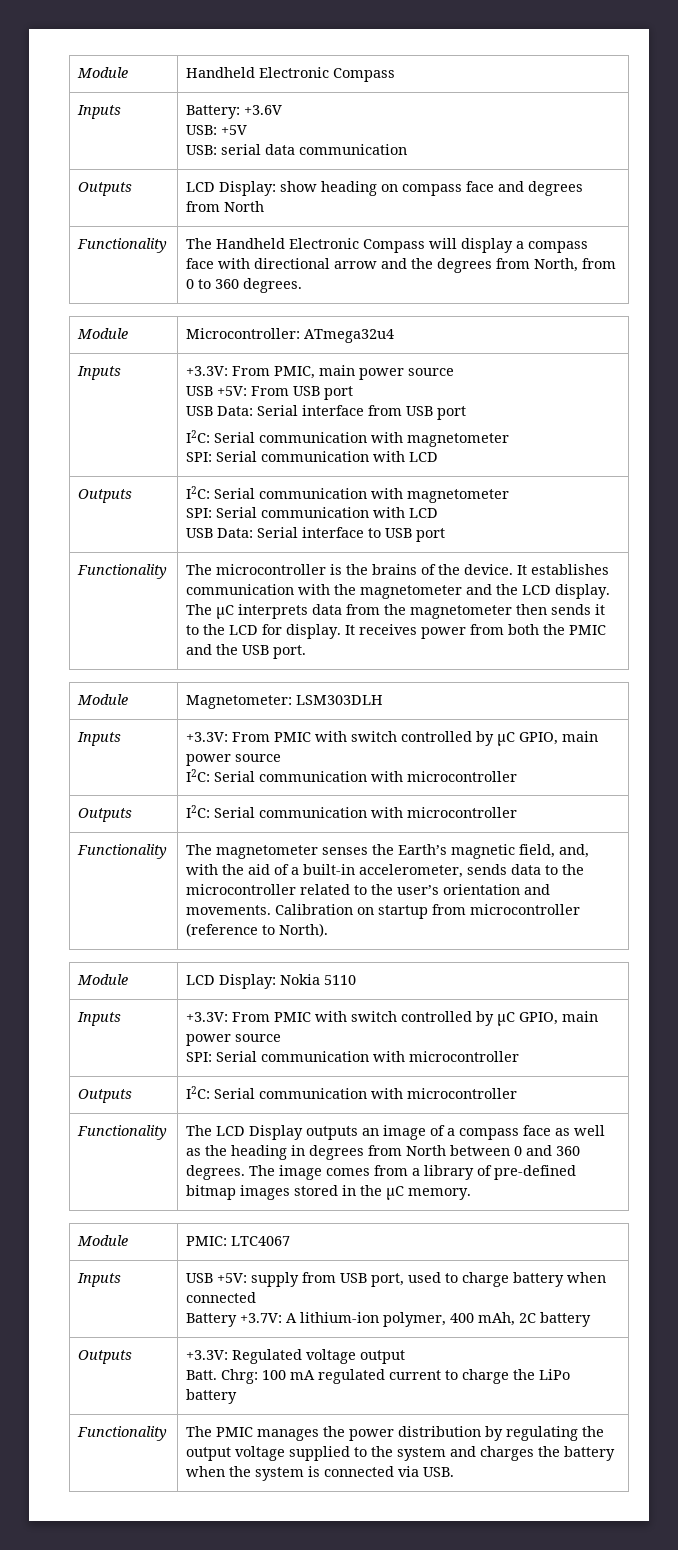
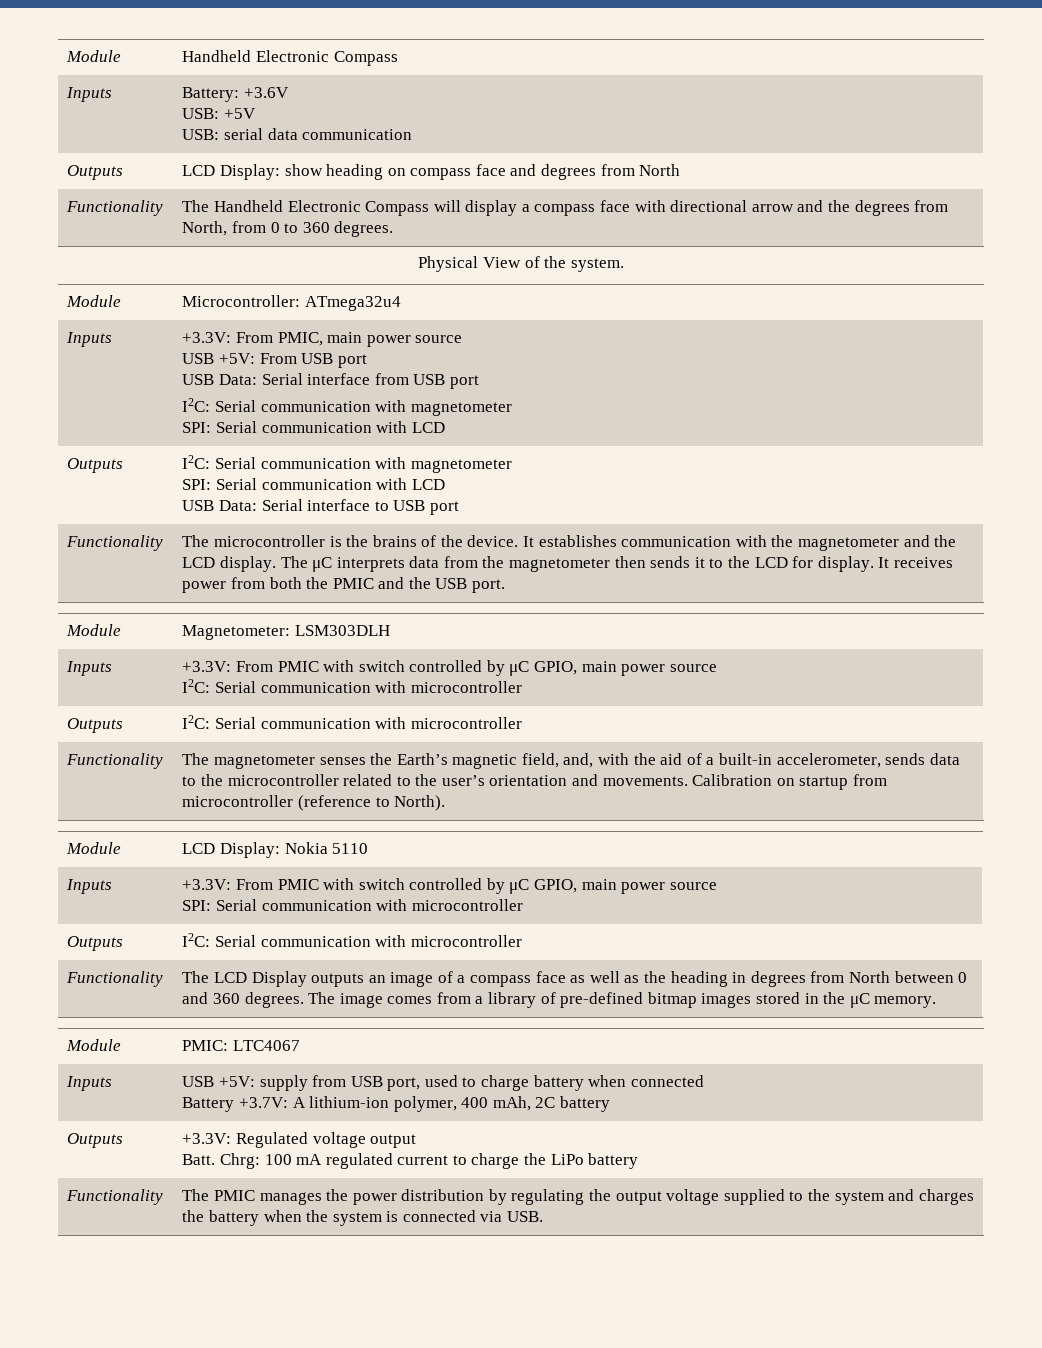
(303, 285) none -> [418,256,624,272] // Physical View of the system.

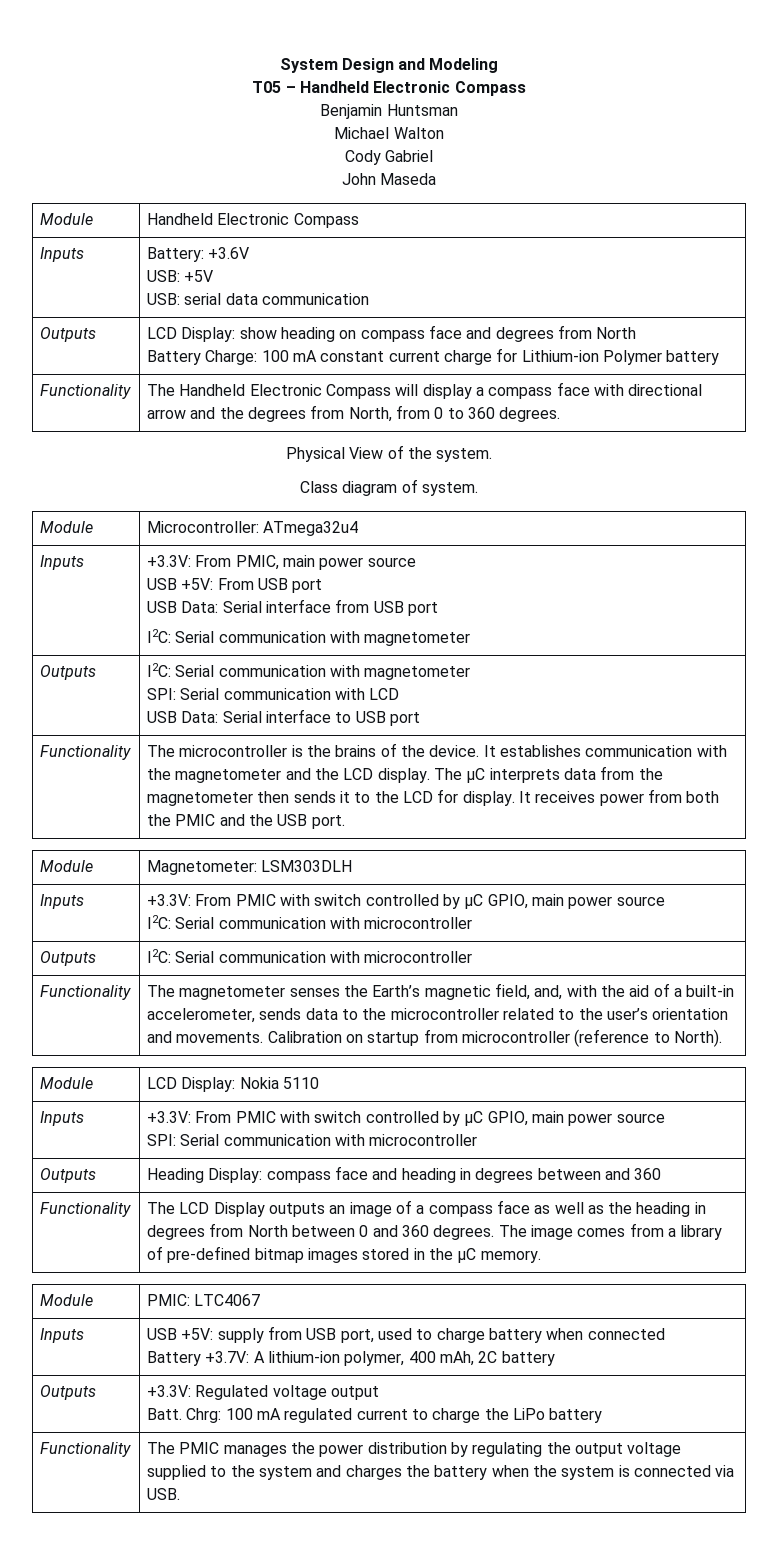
(66, 56) none -> [279,58,499,73] [252,81,526,96] [320,104,458,119] [334,127,444,139] [344,150,434,165] [341,173,437,185] System Design and Modeling // T05 – Handheld Electronic Compass // Benjamin Huntsman // Michael Walton // Cody Gabriel // John Maseda //
(681, 170) none -> [147,348,720,365] // Battery Charge: 100 mA constant current charge for Lithium-ion Polymer battery
(624, 265) none -> [300,479,478,496] // Class diagram of system.
[182,421,445,433] // SPI: Serial communication with LCD -> (471, 639) none
[182,933,522,947] I2C: Serial communication with microcontroller -> [147,1166,662,1183] Heading Display: compass face and heading in degrees between and 360

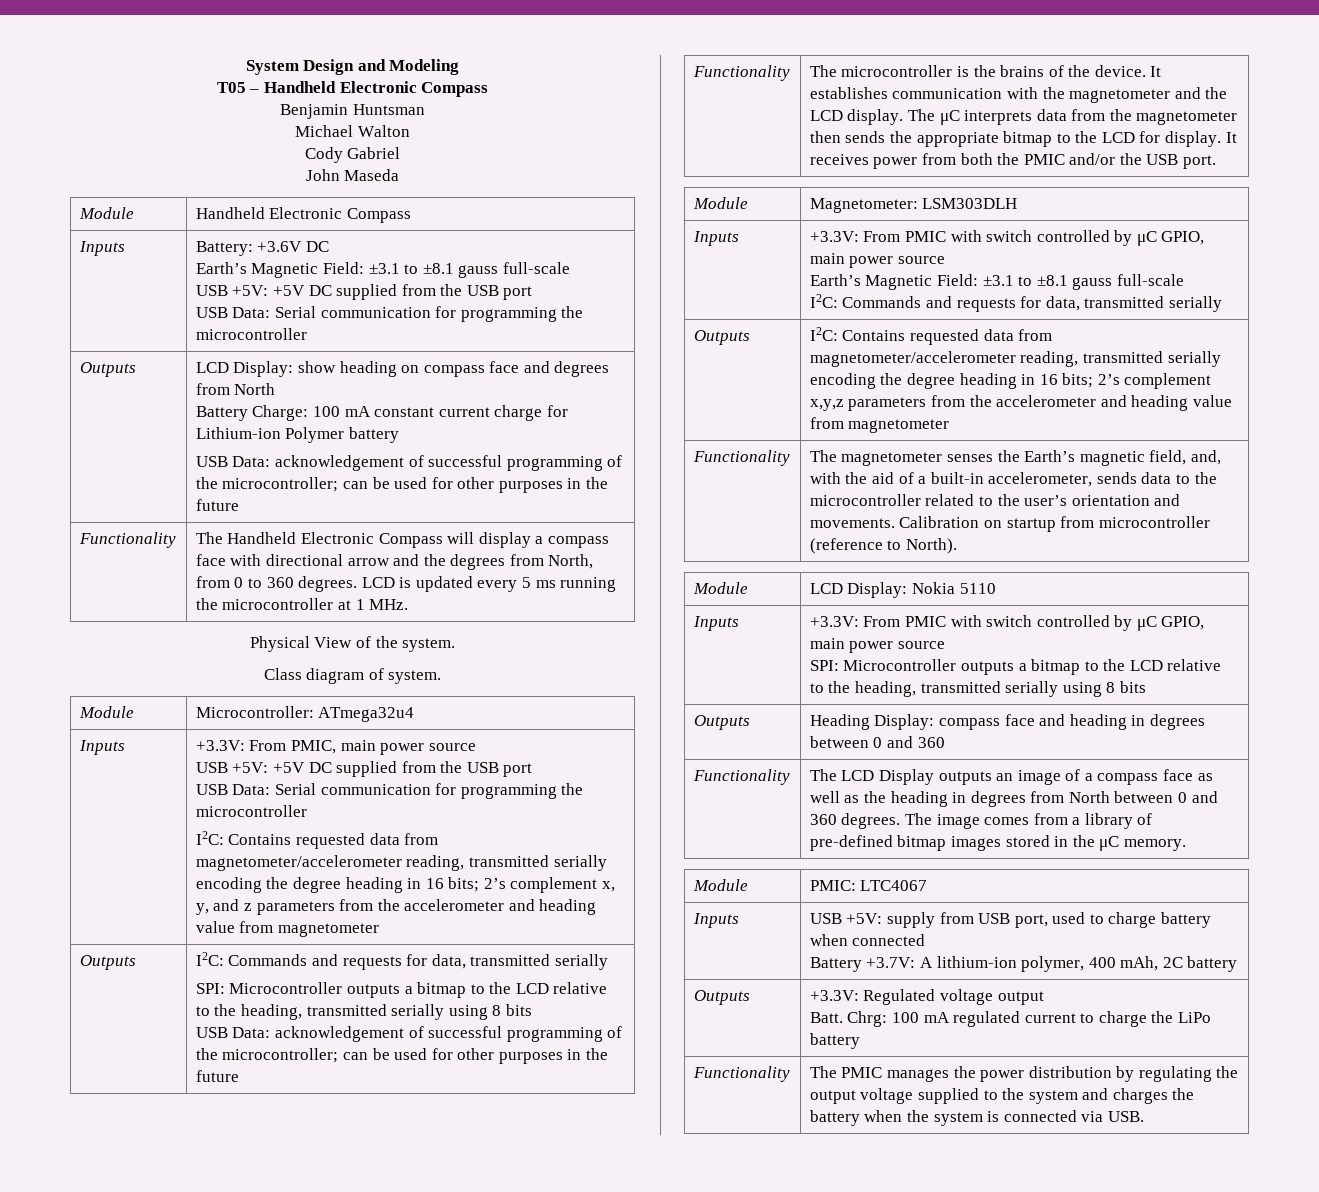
[147,270,214,282] [147,293,369,305] // USB: +5V // USB: serial data communication -> [305,241,329,252] [195,262,570,278] [195,284,533,300] [195,306,584,322] [195,328,307,340] DC // Earth’s Magnetic Field: ±3.1 to ±8.1 gauss full-scale // USB +5V: +5V DC supplied from the USB port // USB Data: Serial communication for programming the microcontroller
(720, 357) none -> [195,455,623,471] [195,477,609,493] [195,499,239,511] // USB Data: acknowledgement of successful programming of the microcontroller; can be used for other purposes in the future
(561, 414) none -> [361,576,617,592] [195,598,409,610] LCD is updated every 5 ms running the microcontroller at 1 MHz.
[217,578,323,593] [147,599,438,616] [147,629,471,646] [40,665,97,680] [147,663,471,680] [147,688,400,700] [147,709,420,726] From USB port // USB Data: Serial interface from USB port // I2C: Serial communication with magnetometer // Outputs | I2C: Serial communication with magnetometer // SPI: Serial communication with LCD // USB Data: Serial interface to USB port -> [272,761,533,777] [195,783,584,799] [195,805,307,817] [195,831,439,849] [195,855,607,871] [195,877,616,893] [195,899,597,915] [195,921,379,937] [79,955,136,970] [195,952,608,970] [195,982,608,998] [195,1004,532,1020] [195,1026,623,1042] [195,1048,609,1064] [195,1070,239,1082] +5V DC supplied from the USB port // USB Data: Serial communication for programming the microcontroller // I2C: Contains requested data from magnetometer/accelerometer reading, transmitted serially encoding the degree heading in 16 bits; 2’s complement x, y, and z parameters from the accelerometer and heading value from magnetometer // Outputs | I2C: Commands and requests for data, transmitted serially // SPI: Microcontroller outputs a bitmap to the LCD relative to the heading, transmitted serially using 8 bits // USB Data: acknowledgement of successful programming of the microcontroller; can be used for other purposes in the future
[339,791,350,803] it -> [889,131,1053,147] the appropriate bitmap
[219,814,245,826] and -> [1069,153,1116,165] and/or
[147,915,473,929] [40,951,97,966] [147,949,473,963] I2C: Serial communication with microcontroller // Outputs | I2C: Serial communication with microcontroller -> [809,274,1184,290] [809,294,1222,312] [693,330,750,345] [809,327,1053,345] [809,351,1221,367] [809,373,1212,389] [809,395,1232,411] [809,417,950,433] Earth’s Magnetic Field: ±3.1 to ±8.1 gauss full-scale // I2C: Commands and requests for data, transmitted serially // Outputs | I2C: Contains requested data from magnetometer/accelerometer reading, transmitted serially encoding the degree heading in 16 bits; 2’s complement x,y,z parameters from the accelerometer and heading value from magnetometer
[180,1134,478,1146] Serial communication with microcontroller -> [843,659,1222,675] [809,681,1146,697] Microcontroller outputs a bitmap to the LCD relative to the heading, transmitted serially using 8 bits
(601, 1174) none -> [873,737,883,748] 0

